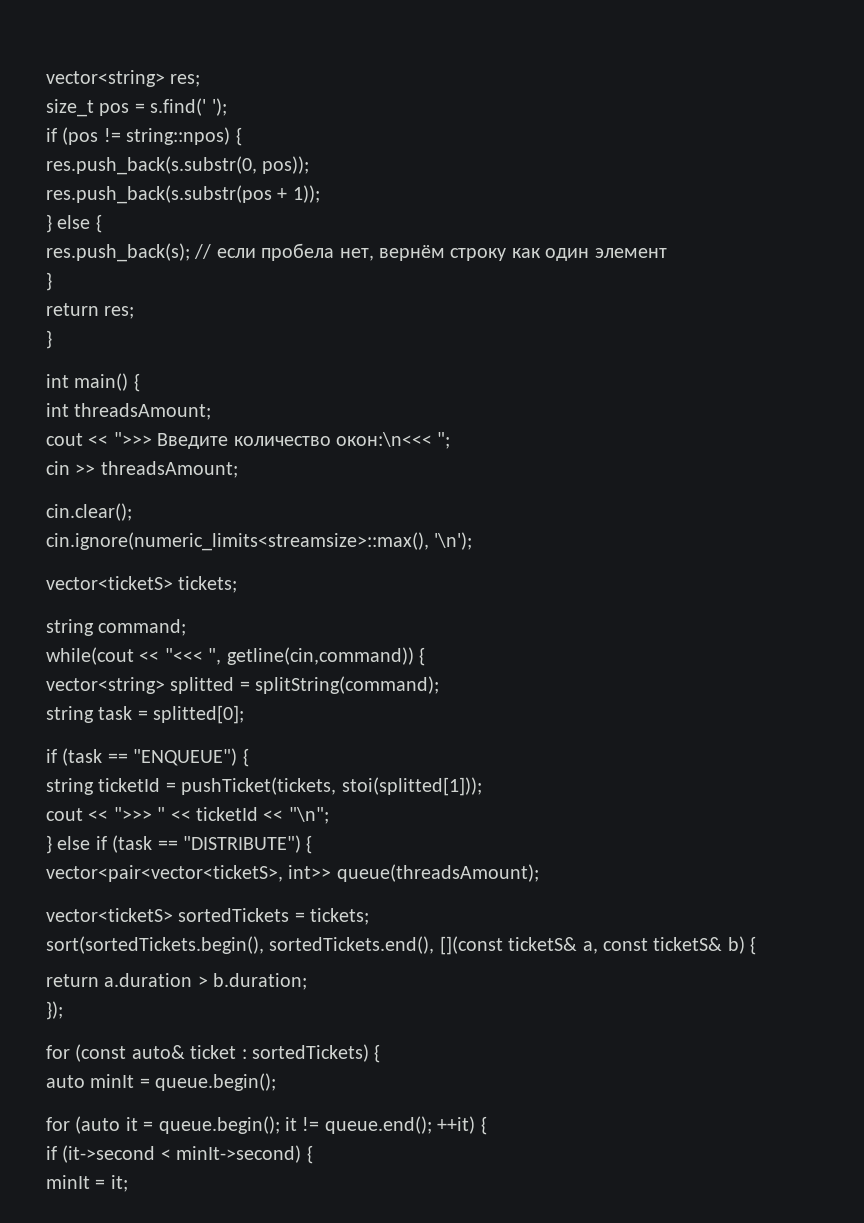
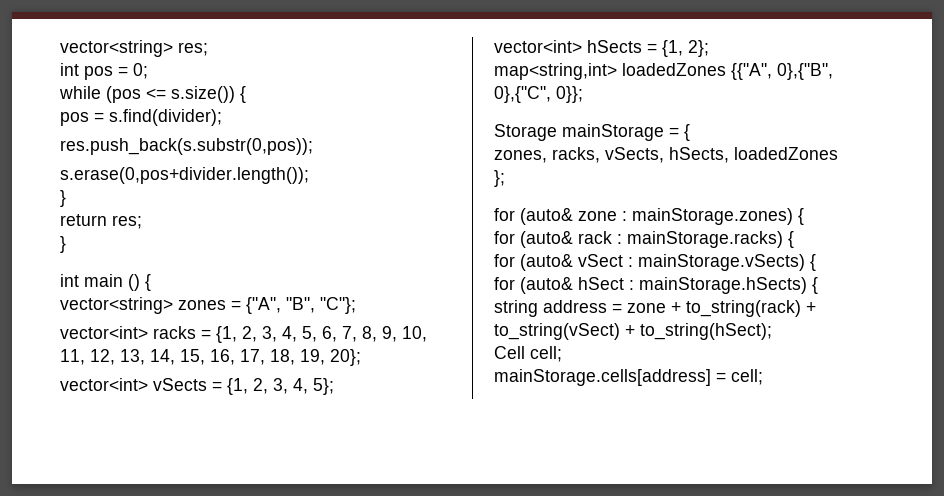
[46,98,227,117] [46,127,242,146] [46,156,310,175] [46,185,320,204] [46,214,102,233] [46,243,667,262] size_t pos = s.find(' '); // if (pos != string::npos) { // res.push_back(s.substr(0, pos)); // res.push_back(s.substr(pos + 1)); // } else { // res.push_back(s); // если пробела нет, вернём строку как один элемент -> [60,63,148,80] [59,86,246,103] [60,109,222,126] [60,138,313,155] [60,167,309,184] int pos = 0; // while (pos <= s.size()) { // pos = s.find(divider); // res.push_back(s.substr(0,pos)); // s.erase(0,pos+divider.length());
[74,373,140,392] [46,403,212,420] [46,432,451,449] [46,461,238,478] [46,503,132,521] [46,532,473,551] [46,576,238,593] [46,619,187,636] [46,647,425,666] [46,676,440,694] [46,705,245,724] [46,748,249,767] [46,777,482,796] [46,807,329,824] [46,835,313,854] [46,864,539,882] [46,908,370,925] [46,936,757,955] [46,973,308,990] [46,1001,63,1020] [46,1044,381,1063] [46,1073,277,1091] [46,1116,487,1135] [46,1145,313,1164] [46,1175,128,1192] main() { // int threadsAmount; // cout << ">>> Введите количество окон:\n<<< "; // cin >> threadsAmount; // cin.clear(); // cin.ignore(numeric_limits<streamsize>::max(), '\n'); // vector<ticketS> tickets; // string command; // while(cout << "<<< ", getline(cin,command)) { // vector<string> splitted = splitString(command); // string task = splitted[0]; // if (task == "ENQUEUE") { // string ticketId = pushTicket(tickets, stoi(splitted[1])); // cout << ">>> " << ticketId << "\n"; // } else if (task == "DISTRIBUTE") { // vector<pair<vector<ticketS>, int>> queue(threadsAmount); // vector<ticketS> sortedTickets = tickets; // sort(sortedTickets.begin(), sortedTickets.end(), [](const ticketS& a, const ticketS& b) { // return a.duration > b.duration; // }); // for (const auto& ticket : sortedTickets) { // auto minIt = queue.begin(); // for (auto it = queue.begin(); it != queue.end(); ++it) { // if (it->second < minIt->second) { // minIt = it; -> [84,274,151,291] [60,297,356,314] [60,326,427,343] [60,349,361,366] [60,378,334,395] [494,40,709,57] [494,63,833,80] [494,86,583,103] [494,124,690,141] [494,147,838,163] [494,170,505,187] [494,208,804,225] [494,231,794,248] [494,254,816,271] [494,277,818,294] [494,300,816,317] [494,323,772,340] [494,346,562,362] [494,369,763,386] main () { // vector<string> zones = {"A", "B", "C"}; // vector<int> racks = {1, 2, 3, 4, 5, 6, 7, 8, 9, 10, 11, 12, 13, 14, 15, 16, 17, 18, 19, 20}; // vector<int> vSects = {1, 2, 3, 4, 5}; // vector<int> hSects = {1, 2}; // map<string,int> loadedZones {{"A", 0},{"B", 0},{"C", 0}}; // Storage mainStorage = { // zones, racks, vSects, hSects, loadedZones // }; // for (auto& zone : mainStorage.zones) { // for (auto& rack : mainStorage.racks) { // for (auto& vSect : mainStorage.vSects) { // for (auto& hSect : mainStorage.hSects) { // string address = zone + to_string(rack) + to_string(vSect) + to_string(hSect); // Cell cell; // mainStorage.cells[address] = cell;

